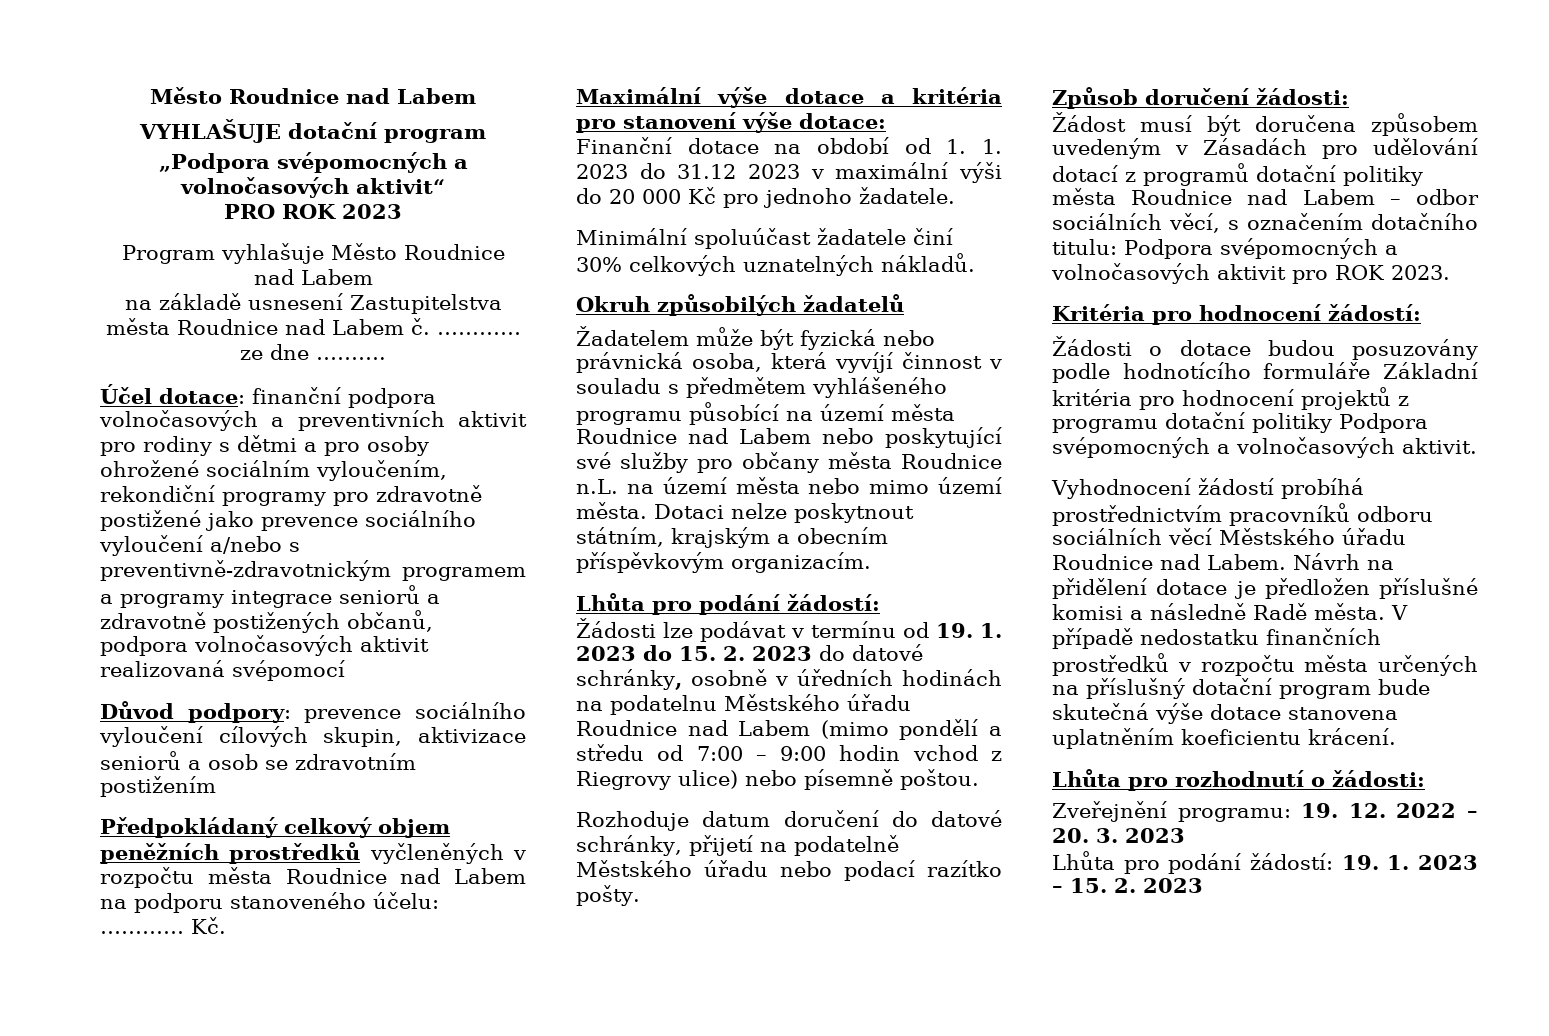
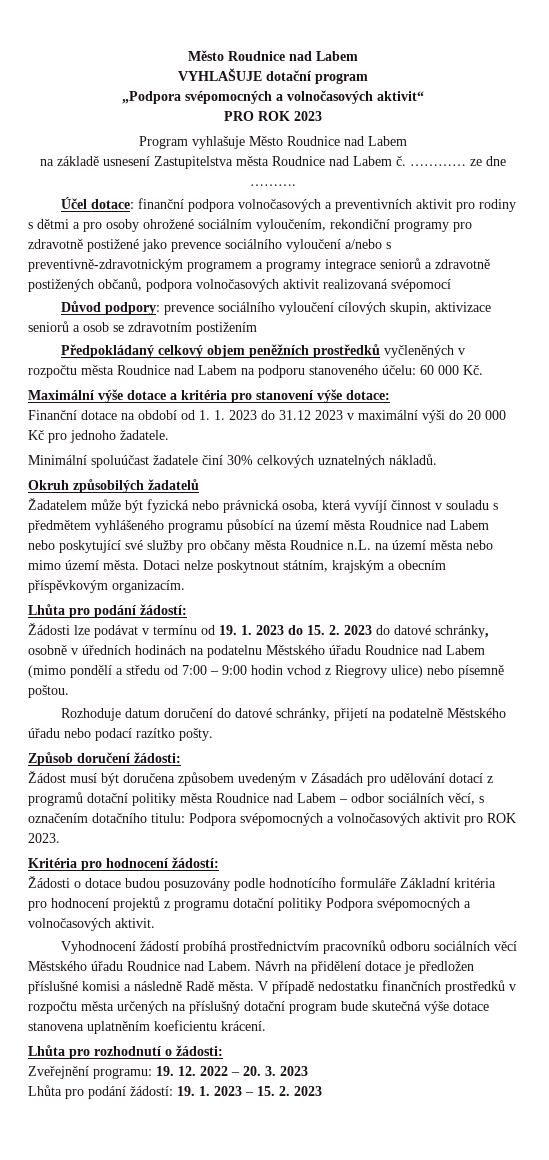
[100,931,184,934] ………… -> [420,365,459,375] 60 000

